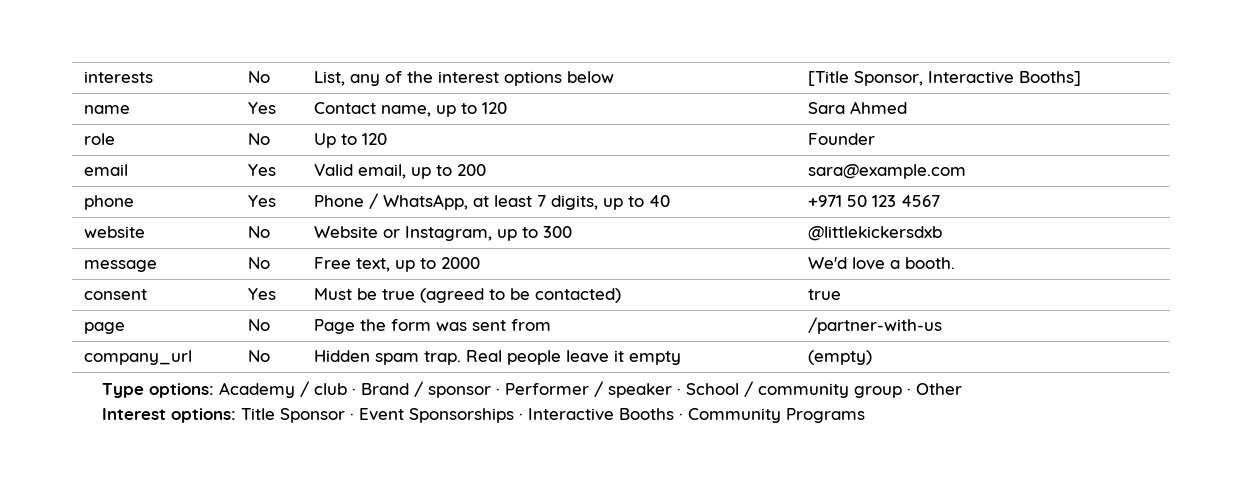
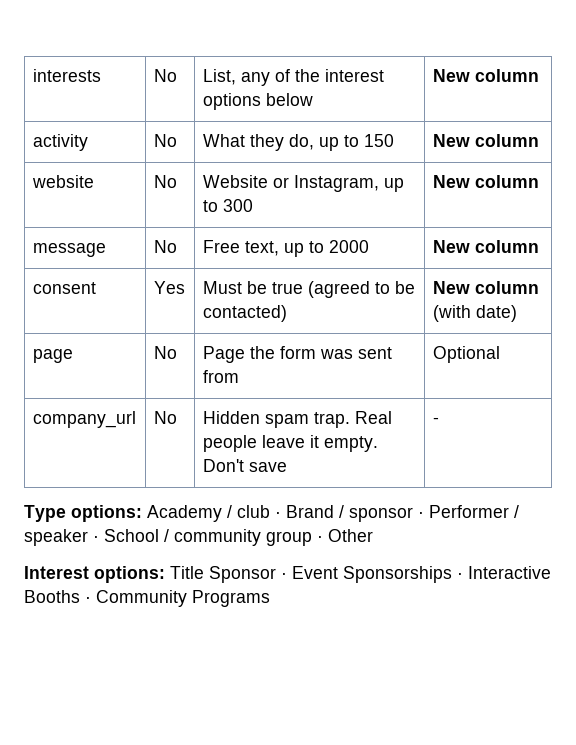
[808,71,1082,86] [84,105,131,114] [248,102,277,114] [314,102,508,117] [808,101,908,114] [84,133,116,145] [248,133,271,145] [314,133,388,148] [808,133,876,145] [84,164,129,176] [248,164,277,176] [314,164,487,179] [808,164,967,179] [84,195,135,210] [248,195,277,207] [314,193,671,210] [808,195,941,207] [Title Sponsor, Interactive Booths] // name | Yes | Contact name, up to 120 | Sara Ahmed // role | No | Up to 120 | Founder // email | Yes | Valid email, up to 200 | sara@example.com // phone | Yes | Phone / WhatsApp, at least 7 digits, up to 40 | +971 50 123 4567 -> [432,69,539,82] [32,134,88,151] [153,134,177,147] [202,134,394,151] [432,134,539,147] New column // activity | No | What they do, up to 150 | New column
[808,226,943,241] @littlekickersdxb -> [432,175,539,188] New column
[808,257,956,270] We'd love a booth. -> [432,240,539,253] New column
[808,289,842,300] true -> [432,281,539,294] [432,305,517,322] New column (with date)
[808,317,943,334] /partner-with-us -> [432,346,500,363] Optional
[629,351,682,365] [808,350,873,365] empty | (empty) -> [323,436,378,452] [202,459,287,472] [432,417,439,424] empty. Don't save | -

